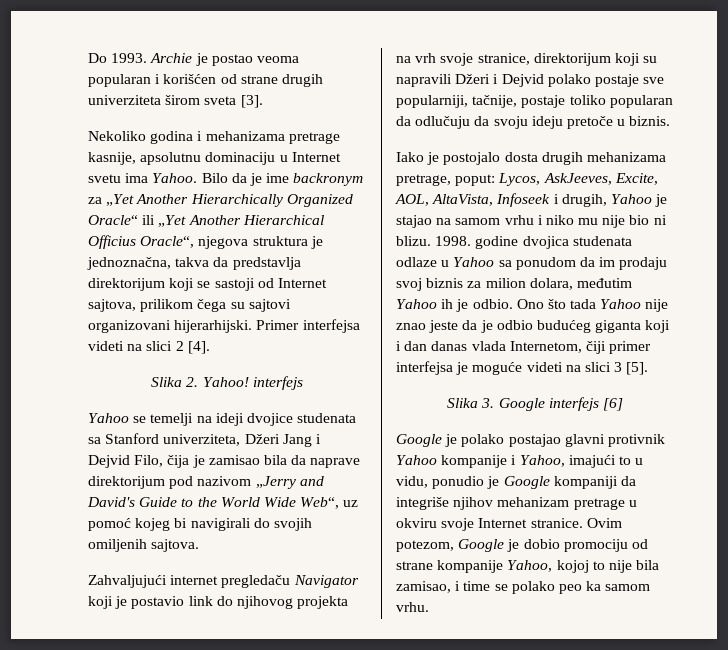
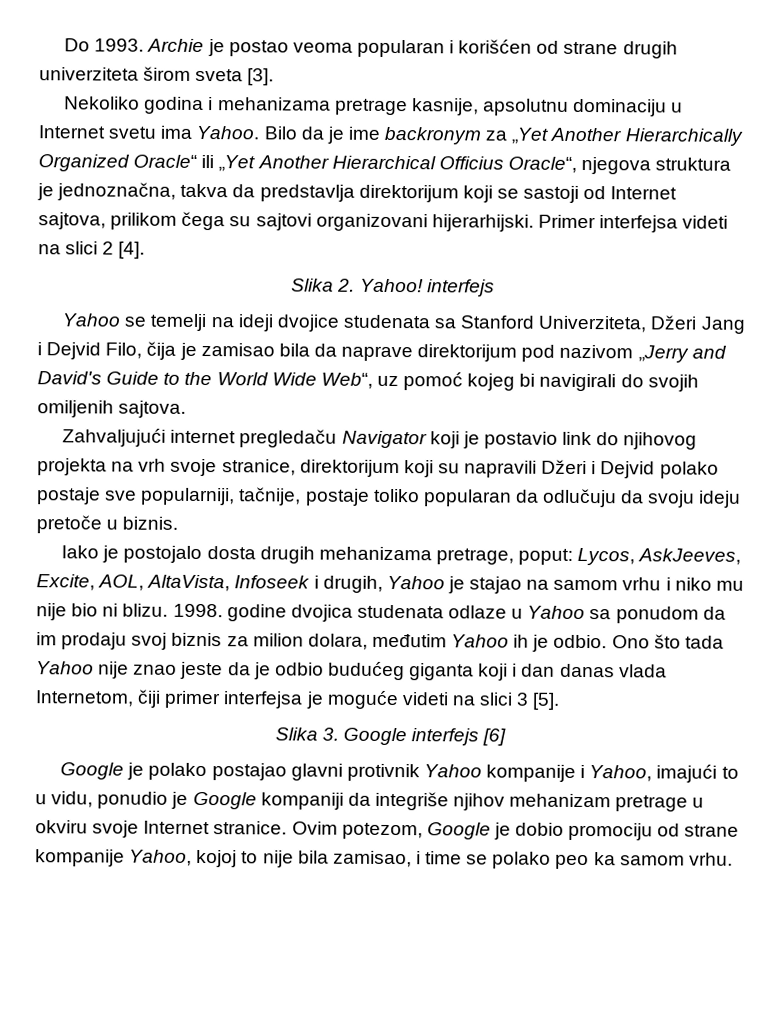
[163,434,241,446] univerziteta, -> [538,315,647,333] Univerziteta,

